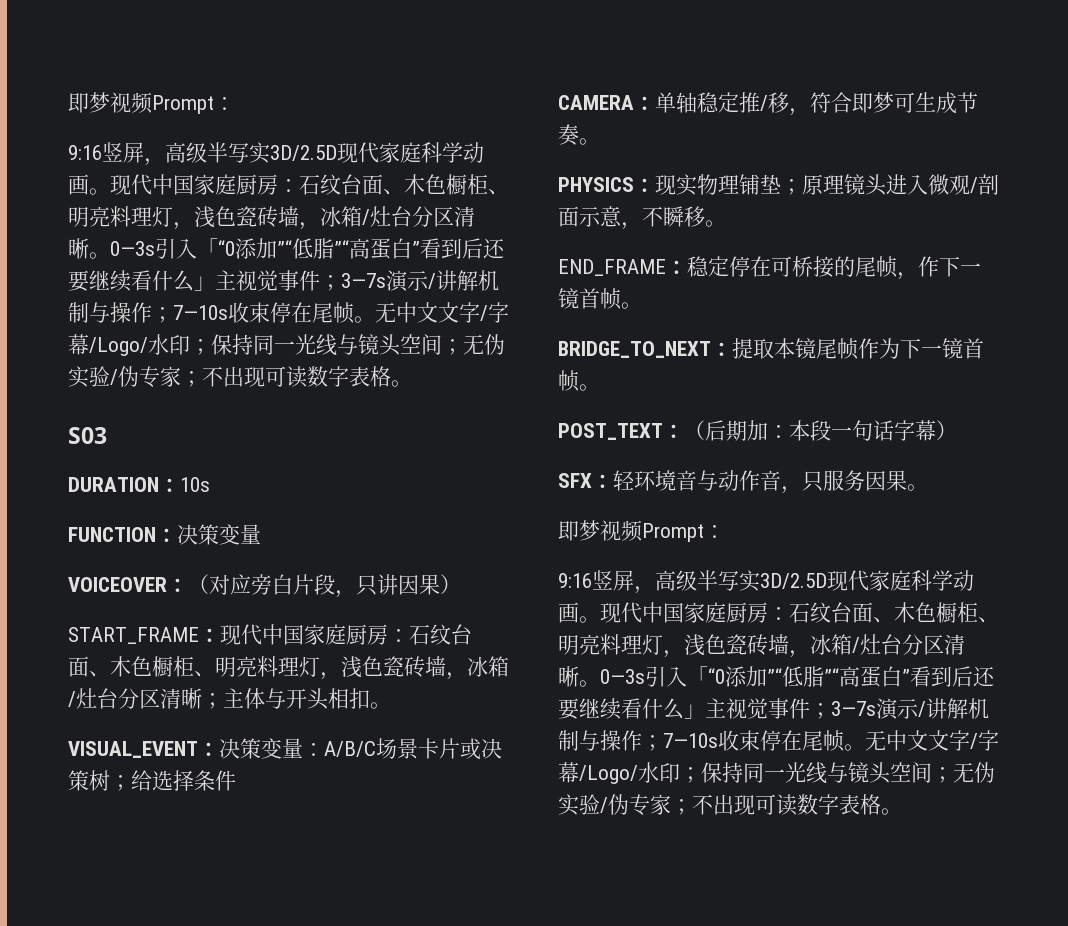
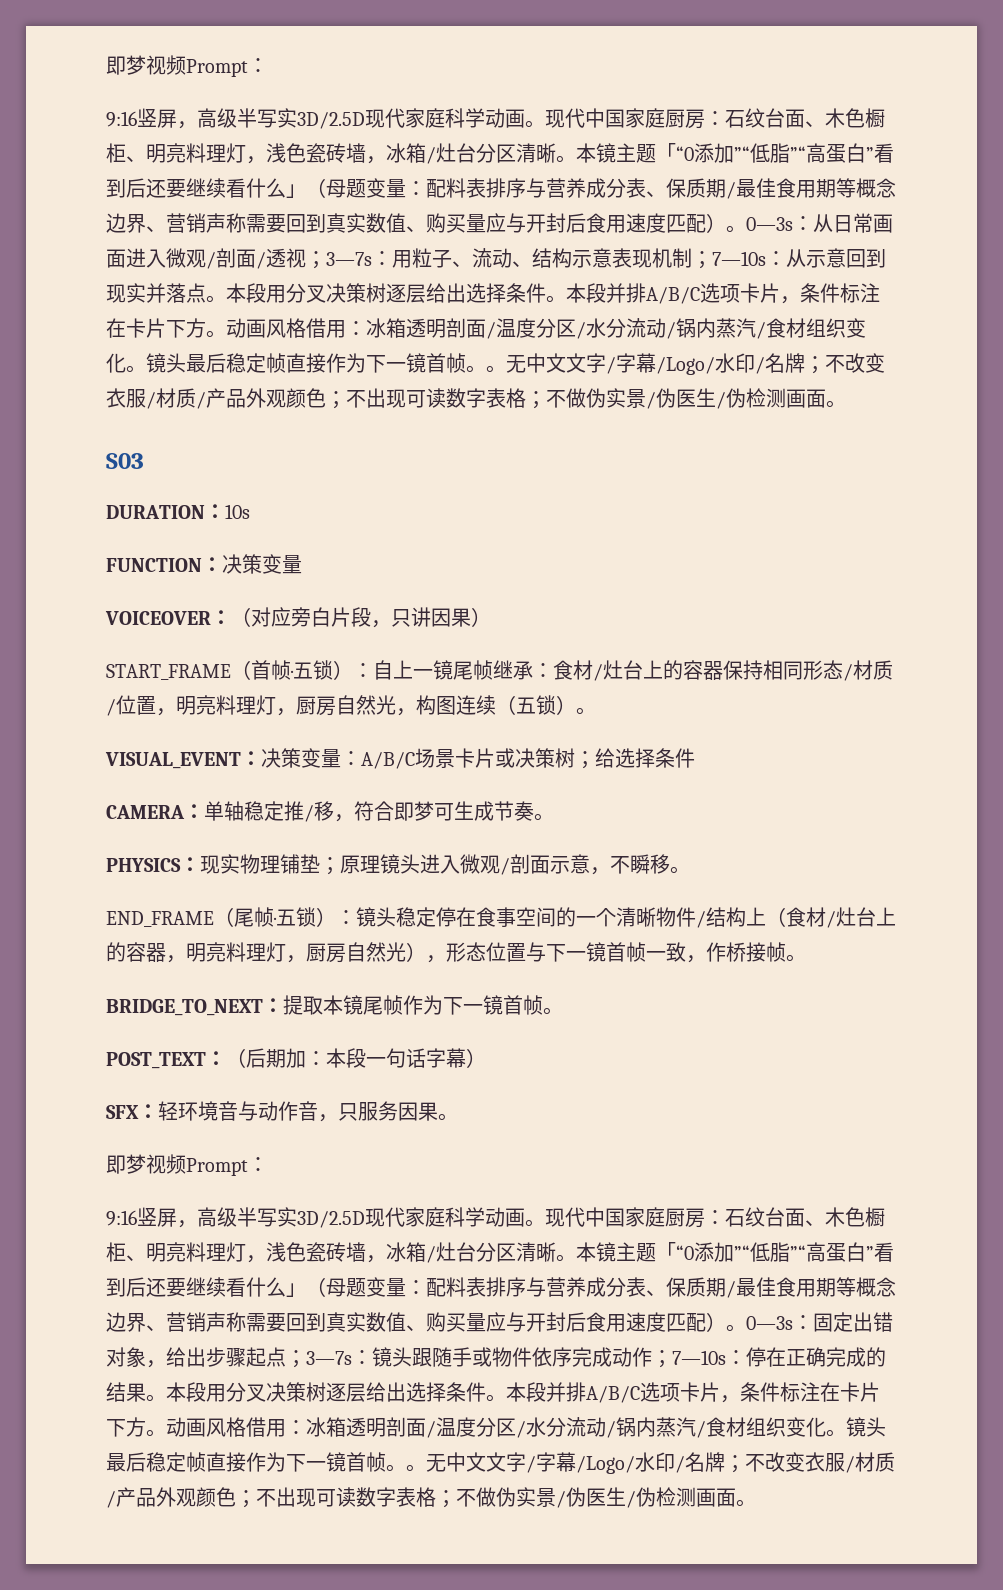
[110,238,197,259] 0—3s引入 -> [576,143,656,163] 本镜主题
[215,270,499,292] [68,302,509,324] [68,334,505,356] [68,366,391,388] 主视觉事件；3—7s演示/讲解机制与操作；7—10s收束停在尾帧。无中文文字/字幕/Logo/水印；保持同一光线与镜头空间；无伪实验/伪专家；不出现可读数字表格 -> [306,178,896,199] [106,213,893,233] [106,248,886,269] [106,283,880,304] [106,318,866,339] [106,353,885,375] [106,388,826,409] （母题变量：配料表排序与营养成分表、保质期/最佳食用期等概念边界、营销声称需要回到真实数值、购买量应与开封后食用速度匹配）。0—3s：从日常画面进入微观/剖面/透视；3—7s：用粒子、流动、结构示意表现机制；7—10s：从示意回到现实并落点。本段用分叉决策树逐层给出选择条件。本段并排A/B/C选项卡片，条件标注在卡片下方。动画风格借用：冰箱透明剖面/温度分区/水分流动/锅内蒸汽/食材组织变化。镜头最后稳定帧直接作为下一镜首帧。。无中文文字/字幕/Logo/水印/名牌；不改变衣服/材质/产品外观颜色；不出现可读数字表格；不做伪实景/伪医生/伪检测画面
[199,624,472,645] [68,656,509,680] [68,688,370,710] ：现代中国家庭厨房：石纹台面、木色橱柜、明亮料理灯，浅色瓷砖墙，冰箱/灶台分区清晰；主体与开头相扣 -> [231,660,893,681] [106,695,576,716] （首帧·五锁）：自上一镜尾帧继承：食材/灶台上的容器保持相同形态/材质/位置，明亮料理灯，厨房自然光，构图连续（五锁）
[666,256,981,280] [558,288,600,309] ：稳定停在可桥接的尾帧，作下一镜首 -> [214,907,896,928] [106,942,766,963] （尾帧·五锁）：镜头稳定停在食事空间的一个清晰物件/结构上（食材/灶台上的容器，明亮料理灯，厨房自然光），形态位置与下一镜首帧一致，作桥接
[600,666,687,687] 0—3s引入 -> [576,1242,656,1262] 本镜主题
[705,698,989,720] [558,730,999,752] [558,762,995,784] [558,794,881,816] 主视觉事件；3—7s演示/讲解机制与操作；7—10s收束停在尾帧。无中文文字/字幕/Logo/水印；保持同一光线与镜头空间；无伪实验/伪专家；不出现可读数字表格 -> [306,1277,896,1298] [106,1312,893,1332] [106,1347,886,1368] [106,1382,880,1403] [106,1417,886,1438] [106,1452,895,1474] [106,1487,736,1508] （母题变量：配料表排序与营养成分表、保质期/最佳食用期等概念边界、营销声称需要回到真实数值、购买量应与开封后食用速度匹配）。0—3s：固定出错对象，给出步骤起点；3—7s：镜头跟随手或物件依序完成动作；7—10s：停在正确完成的结果。本段用分叉决策树逐层给出选择条件。本段并排A/B/C选项卡片，条件标注在卡片下方。动画风格借用：冰箱透明剖面/温度分区/水分流动/锅内蒸汽/食材组织变化。镜头最后稳定帧直接作为下一镜首帧。。无中文文字/字幕/Logo/水印/名牌；不改变衣服/材质/产品外观颜色；不出现可读数字表格；不做伪实景/伪医生/伪检测画面

